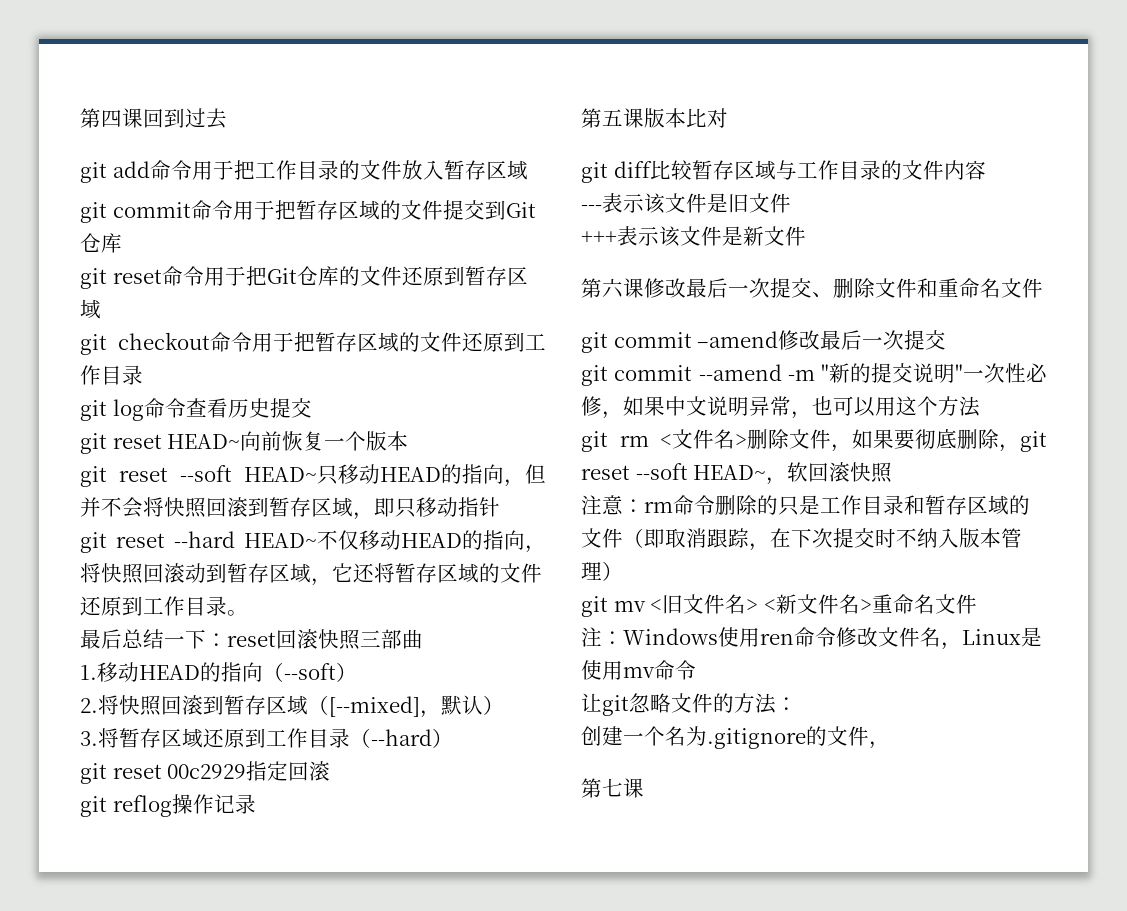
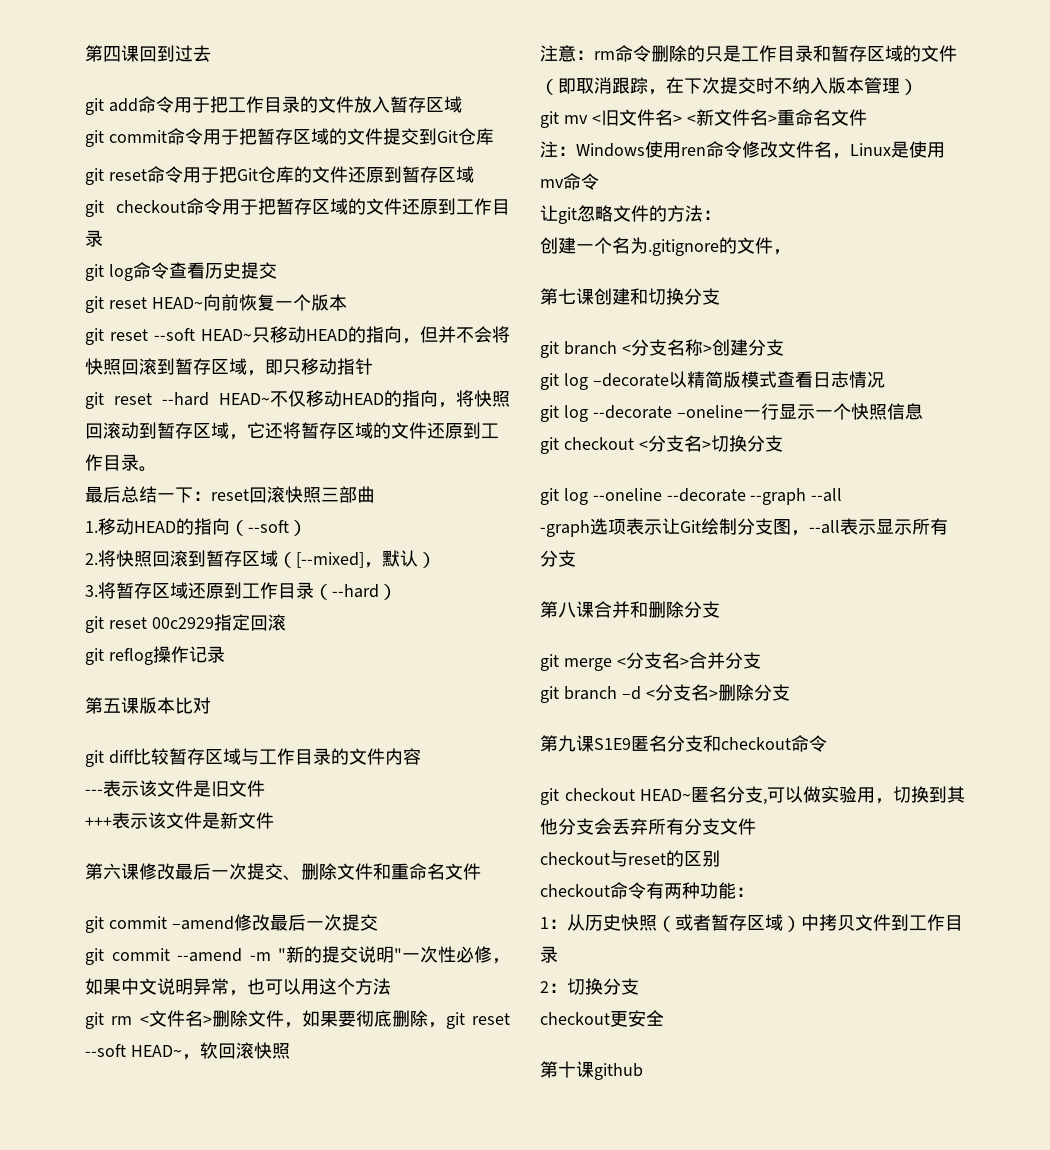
(644, 788) none -> [594,288,720,305] [540,339,784,358] [540,371,885,390] [540,403,923,422] [540,435,783,454] [540,488,843,505] [540,518,948,537] [540,550,576,567] [540,601,720,618] [540,652,761,671] [540,684,790,703] [540,735,827,752] [540,786,965,805] [540,818,756,835] [540,850,720,867] [540,882,754,899] [540,914,963,932] [540,946,558,963] [540,978,639,995] [540,1010,664,1027] [540,1061,643,1080] 创建和切换分支 // git branch <分支名称>创建分支 // git log –decorate以精简版模式查看日志情况 // git log --decorate –oneline一行显示一个快照信息 // git checkout <分支名>切换分支 // git log --oneline --decorate --graph --all // -graph选项表示让Git绘制分支图，--all表示显示所有分支 // 第八课合并和删除分支 // git merge <分支名>合并分支 // git branch –d <分支名>删除分支 // 第九课S1E9匿名分支和checkout命令 // git checkout HEAD~匿名分支,可以做实验用，切换到其他分支会丢弃所有分支文件 // checkout与reset的区别 // checkout命令有两种功能： // 1：从历史快照（或者暂存区域）中拷贝文件到工作目录 // 2：切换分支 // checkout更安全 // 第十课github

